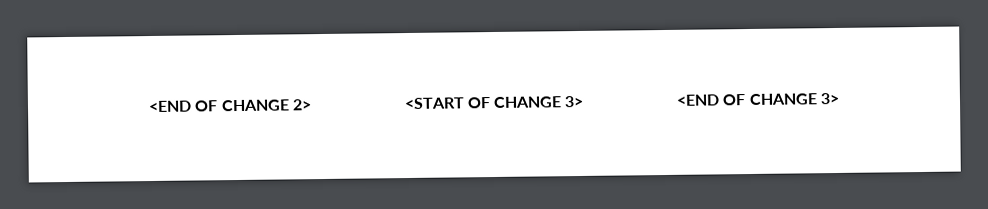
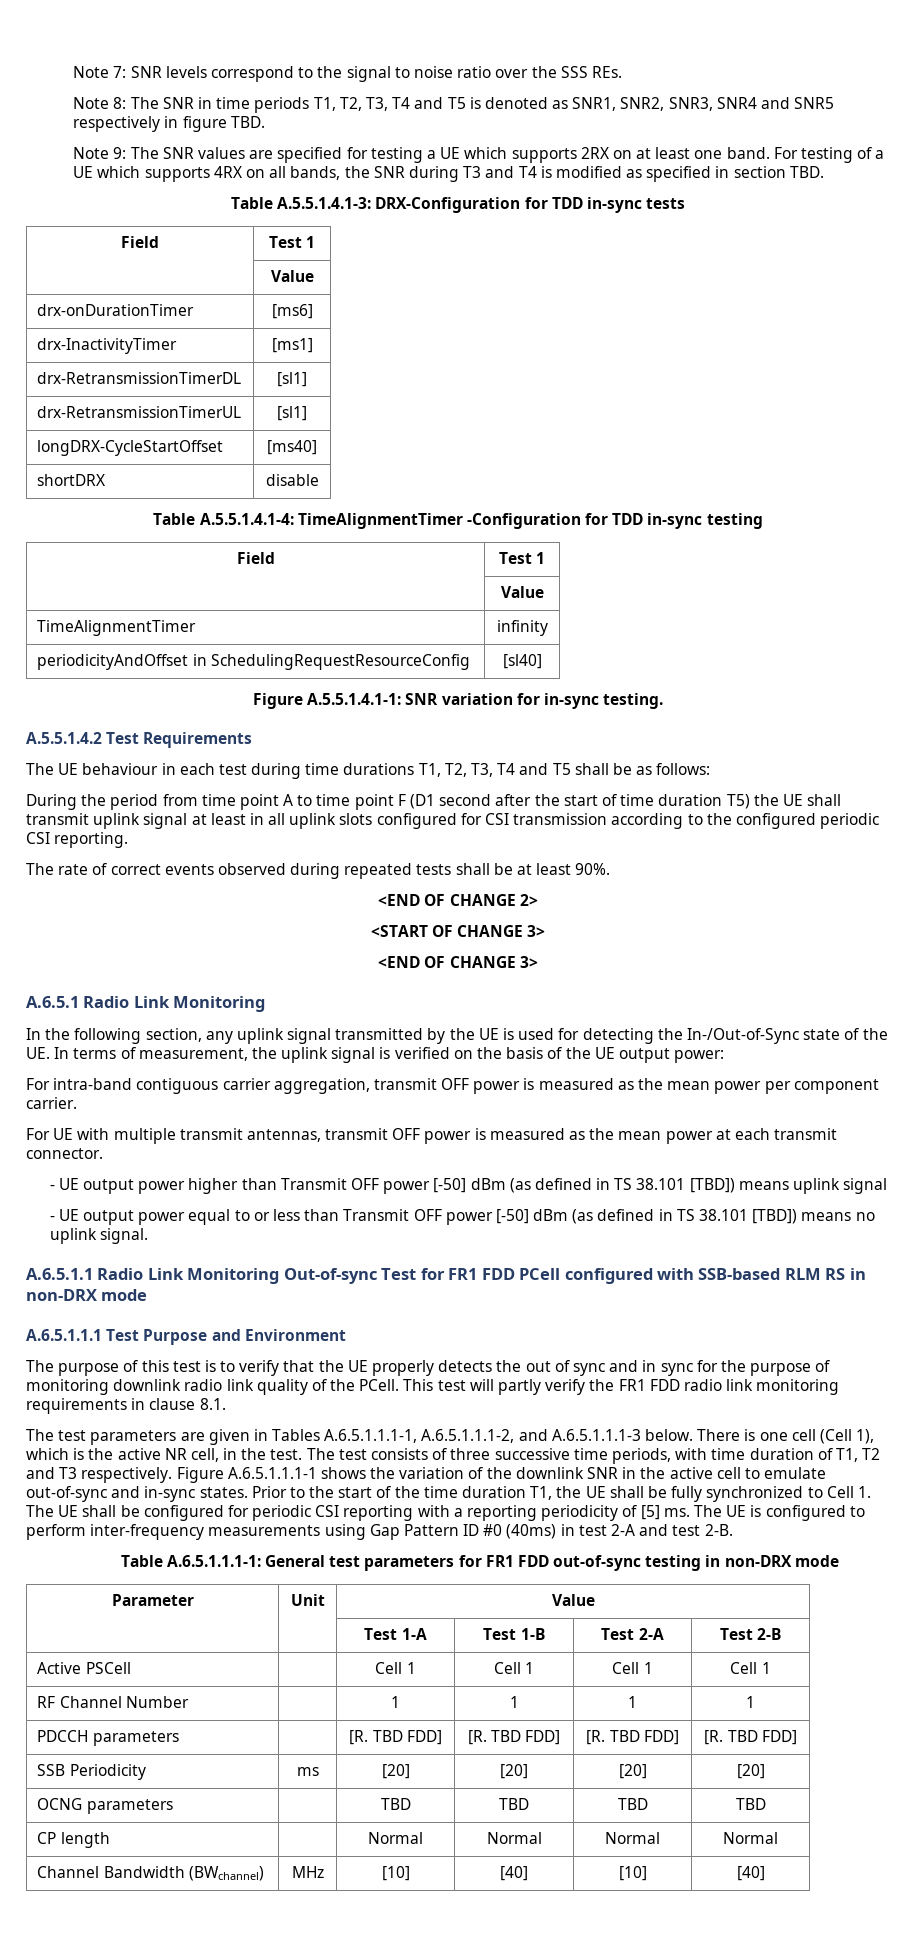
(148, 106) none -> [73,66,622,82] [73,97,835,113] [73,116,265,132] [73,147,885,163] [73,166,824,182] [230,197,686,213] [121,236,159,248] [268,236,316,248] [270,270,314,282] [37,304,195,316] [271,304,313,319] [37,338,178,354] [271,338,313,353] [37,372,242,384] [277,372,307,387] [37,406,242,418] [277,406,307,421] [37,440,224,456] [267,440,317,455] [37,474,107,486] [265,474,319,486] [153,513,763,529] [236,552,275,564] [498,552,546,564] [500,586,544,598] [37,620,197,636] [496,620,548,636] [37,654,470,670] [502,654,542,669] [252,693,664,709] [26,732,253,748] [26,763,711,779] [26,794,842,810] [26,813,880,829] [26,832,129,848] [26,863,611,879] Note 7: SNR levels correspond to the signal to noise ratio over the SSS REs. // Note 8: The SNR in time periods T1, T2, T3, T4 and T5 is denoted as SNR1, SNR2, SNR3, SNR4 and SNR5 respectively in figure TBD. // Note 9: The SNR values are specified for testing a UE which supports 2RX on at least one band. For testing of a UE which supports 4RX on all bands, the SNR during T3 and T4 is modified as specified in section TBD. // Table A.5.5.1.4.1-3: DRX-Configuration for TDD in-sync tests // Field | Test 1 // | Value // drx-onDurationTimer | [ms6] // drx-InactivityTimer | [ms1] // drx-RetransmissionTimerDL | [sl1] // drx-RetransmissionTimerUL | [sl1] // longDRX-CycleStartOffset | [ms40] // shortDRX | disable // Table A.5.5.1.4.1-4: TimeAlignmentTimer -Configuration for TDD in-sync testing // Field | Test 1 // | Value // TimeAlignmentTimer | infinity // periodicityAndOffset in SchedulingRequestResourceConfig | [sl40] // Figure A.5.5.1.4.1-1: SNR variation for in-sync testing. // A.5.5.1.4.2 Test Requirements // The UE behaviour in each test during time durations T1, T2, T3, T4 and T5 shall be as follows: // During the period from time point A to time point F (D1 second after the start of time duration T5) the UE shall transmit uplink signal at least in all uplink slots configured for CSI transmission according to the configured periodic CSI reporting. // The rate of correct events observed during repeated tests shall be at least 90%. //
(840, 98) none -> [26,996,266,1012] [26,1028,888,1044] [26,1047,725,1063] [26,1078,879,1094] [26,1097,77,1109] [26,1128,838,1144] [26,1148,103,1159] [49,1178,888,1194] [49,1209,875,1225] [49,1228,148,1244] [26,1268,866,1284] [26,1289,148,1301] [26,1329,346,1345] [26,1360,831,1376] [26,1379,840,1395] [26,1398,226,1414] [26,1429,875,1445] [26,1448,881,1464] [26,1467,827,1483] [26,1486,871,1502] [26,1505,865,1521] [26,1524,733,1540] [120,1555,839,1571] [111,1594,194,1606] [290,1594,325,1606] [551,1594,595,1606] [364,1628,427,1640] [483,1628,545,1640] [601,1628,664,1640] [719,1628,782,1640] [37,1662,131,1674] [375,1662,416,1674] [493,1662,535,1674] [612,1662,653,1674] [730,1662,771,1674] [37,1696,189,1708] [391,1696,400,1708] [509,1696,519,1708] [628,1696,637,1708] [746,1696,755,1708] [37,1730,179,1746] [349,1730,442,1745] [467,1730,561,1745] [586,1730,679,1745] [704,1730,797,1745] [37,1764,146,1780] [296,1767,319,1776] [381,1764,410,1779] [500,1764,528,1779] [618,1764,647,1779] [736,1764,765,1779] [37,1798,173,1814] [380,1798,411,1810] [499,1798,529,1810] [617,1798,648,1810] [735,1798,766,1810] [37,1832,110,1848] [368,1832,423,1844] [486,1832,542,1844] [605,1832,660,1844] [723,1832,778,1844] [37,1866,264,1881] [291,1866,324,1878] [381,1866,410,1881] [500,1866,528,1881] [618,1866,647,1881] [736,1866,765,1881] // A.6.5.1 Radio Link Monitoring // In the following section, any uplink signal transmitted by the UE is used for detecting the In-/Out-of-Sync state of the UE. In terms of measurement, the uplink signal is verified on the basis of the UE output power: // For intra-band contiguous carrier aggregation, transmit OFF power is measured as the mean power per component carrier. // For UE with multiple transmit antennas, transmit OFF power is measured as the mean power at each transmit connector. // - UE output power higher than Transmit OFF power [-50] dBm (as defined in TS 38.101 [TBD]) means uplink signal // - UE output power equal to or less than Transmit OFF power [-50] dBm (as defined in TS 38.101 [TBD]) means no uplink signal. // A.6.5.1.1 Radio Link Monitoring Out-of-sync Test for FR1 FDD PCell configured with SSB-based RLM RS in non-DRX mode // A.6.5.1.1.1 Test Purpose and Environment // The purpose of this test is to verify that the UE properly detects the out of sync and in sync for the purpose of monitoring downlink radio link quality of the PCell. This test will partly verify the FR1 FDD radio link monitoring requirements in clause 8.1. // The test parameters are given in Tables A.6.5.1.1.1-1, A.6.5.1.1.1-2, and A.6.5.1.1.1-3 below. There is one cell (Cell 1), which is the active NR cell, in the test. The test consists of three successive time periods, with time duration of T1, T2 and T3 respectively. Figure A.6.5.1.1.1-1 shows the variation of the downlink SNR in the active cell to emulate out-of-sync and in-sync states. Prior to the start of the time duration T1, the UE shall be fully synchronized to Cell 1. The UE shall be configured for periodic CSI reporting with a reporting periodicity of [5] ms. The UE is configured to perform inter-frequency measurements using Gap Pattern ID #0 (40ms) in test 2-A and test 2-B. // Table A.6.5.1.1.1-1: General test parameters for FR1 FDD out-of-sync testing in non-DRX mode // Parameter | Unit | Value // | | Test 1-A | Test 1-B | Test 2-A | Test 2-B // Active PSCell | | Cell 1 | Cell 1 | Cell 1 | Cell 1 // RF Channel Number | | 1 | 1 | 1 | 1 // PDCCH parameters | | [R. TBD FDD] | [R. TBD FDD] | [R. TBD FDD] | [R. TBD FDD] // SSB Periodicity | ms | [20] | [20] | [20] | [20] // OCNG parameters | | TBD | TBD | TBD | TBD // CP length | | Normal | Normal | Normal | Normal // Channel Bandwidth (BWchannel) | MHz | [10] | [40] | [10] | [40]

